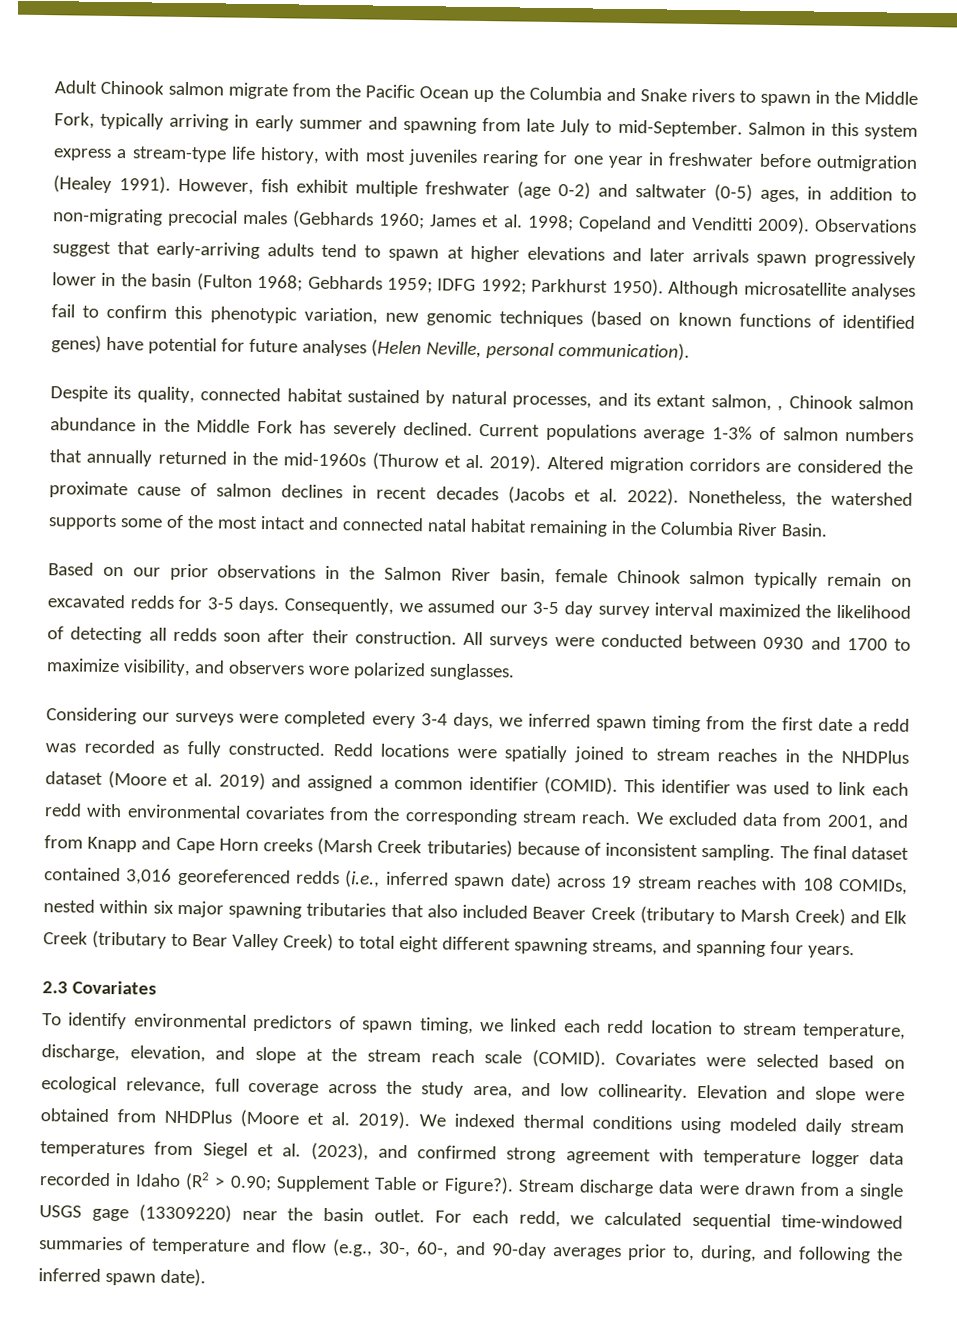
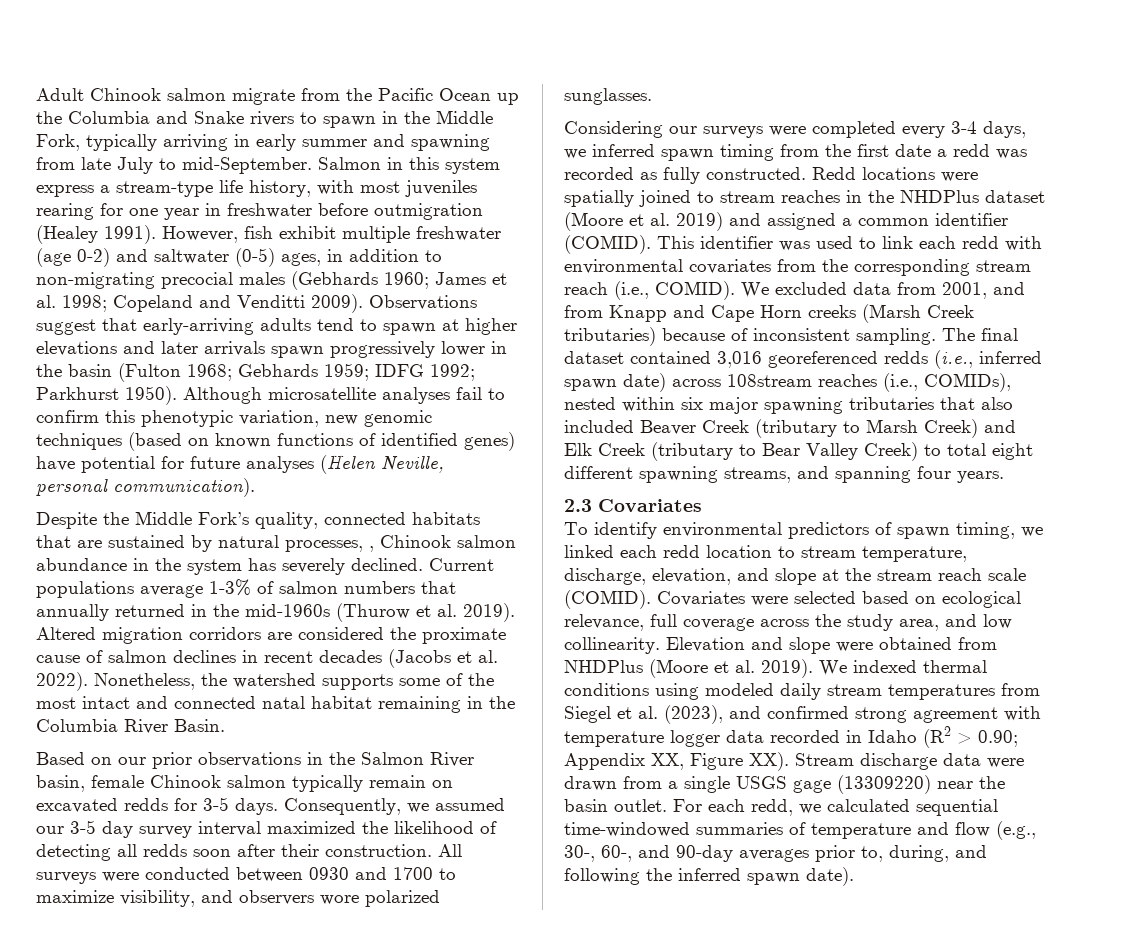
[113,386,772,411] its quality, connected habitat sustained by natural processes, and its extant salmon, -> [103,511,480,529] [36,535,363,552] the Middle Fork’s quality, connected habitats that are sustained by natural processes,
[196,419,293,434] Middle Fork -> [187,559,242,575] system
[581,810,632,825] reach. -> [564,281,735,300] reach (i.e., COMID).
[611,875,909,895] 19 stream reaches with 108 COMIDs, -> [727,373,1011,392] 108stream reaches (i.e., COMIDs),
[275,1175,515,1195] Supplement Table or Figure?). -> [564,752,789,771] Appendix XX, Figure XX).

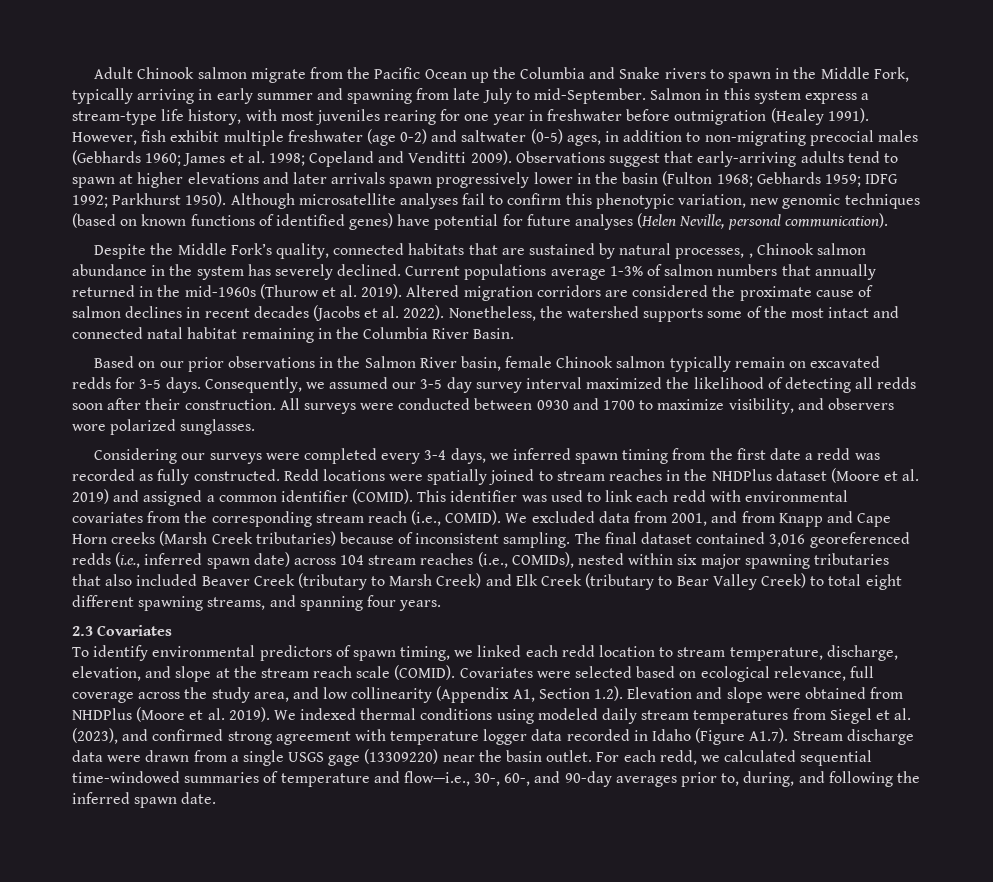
[727,374,812,387] 108stream -> [340,555,417,565] 104 stream
[564,637,660,654] collinearity. -> [351,686,624,703] collinearity (Appendix A1, Section 1.2).
[923,726,1018,748] [564,752,789,771] (R2 > 0.90; Appendix XX, Figure XX). -> [695,728,789,745] (Figure A1.7).
[955,821,1036,840] flow (e.g., -> [403,771,470,786] flow—i.e.,
[806,867,854,886] date). -> [181,792,217,804] date.

